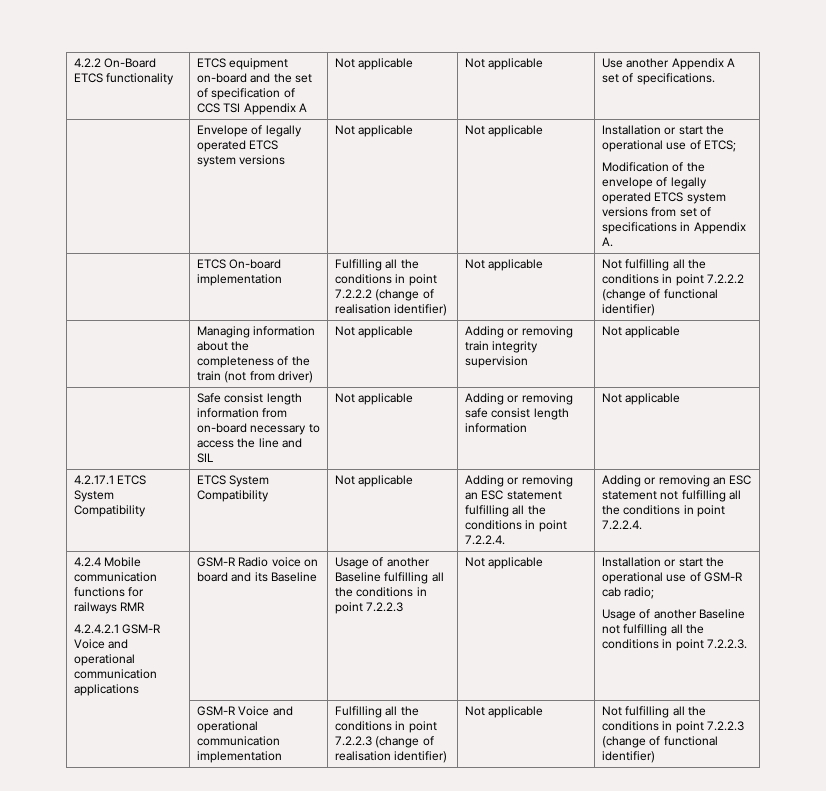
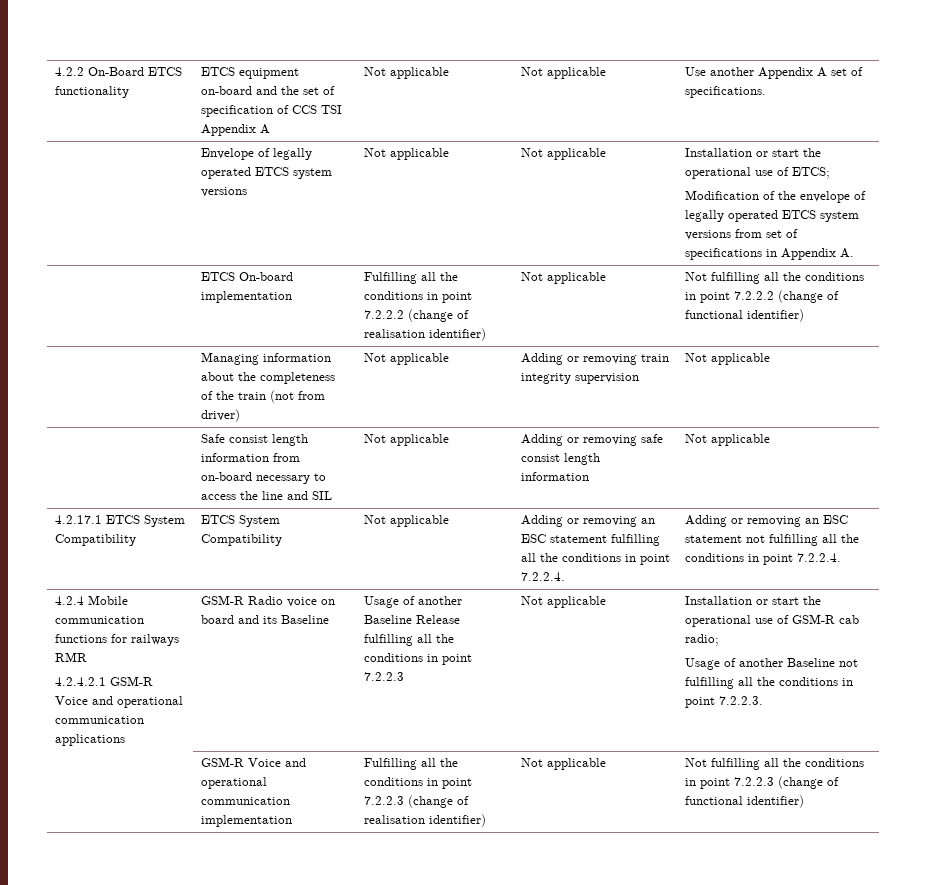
(382, 577) none -> [415,615,460,624] Release

